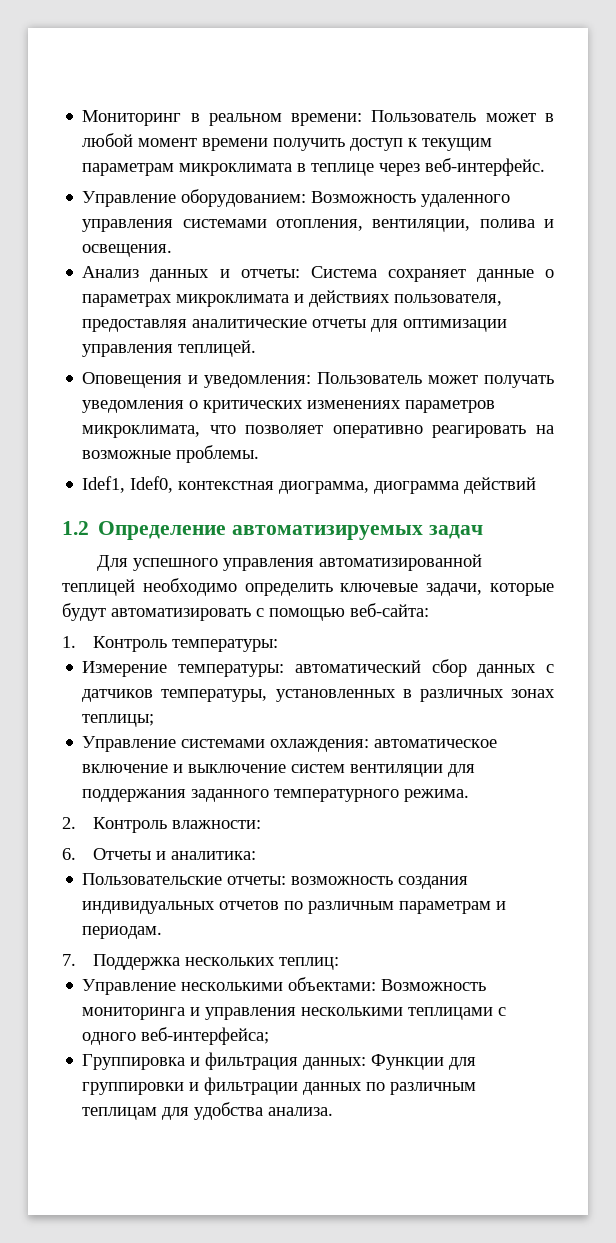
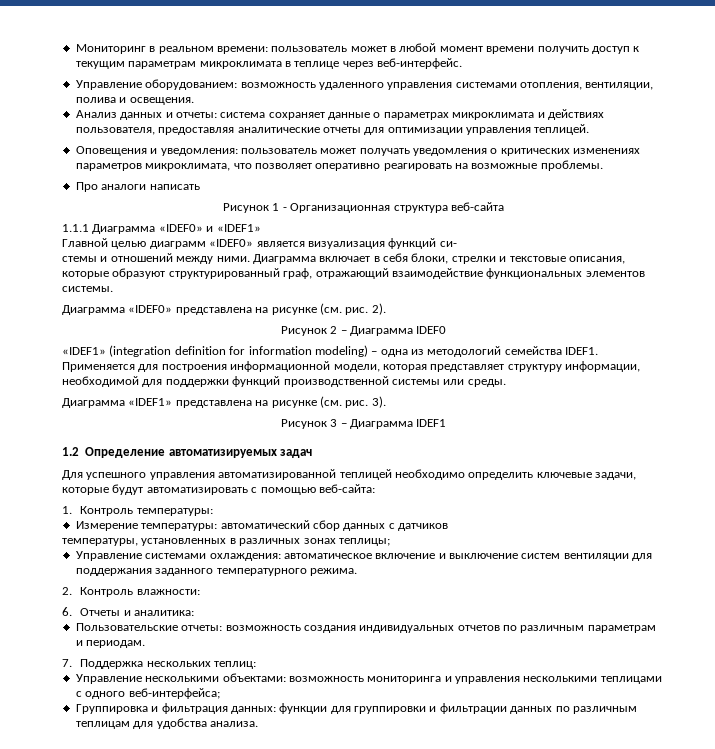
[371,110,477,122] Пользователь -> [271,46,348,52] пользователь
[311,191,417,203] Возможность -> [240,82,316,88] возможность
[310,266,377,278] Система -> [220,112,266,118] система
[317,372,423,384] Пользователь -> [240,148,317,154] пользователь
[82,476,537,494] Idef1, Idef0, контекстная диограмма, диограмма действий -> [75,182,200,192] [223,202,504,213] [62,224,261,234] [62,238,457,249] [62,253,625,264] [62,268,645,279] [62,286,113,292] [62,303,386,315] [280,326,447,336] [62,345,599,357] [62,361,640,372] [62,376,506,387] [62,396,386,408] [280,419,447,429] Про аналоги написать // Рисунок 1 - Организационная структура веб-сайта // 1.1.1 Диаграмма «IDEF0» и «IDEF1» // Главной целью диаграмм «IDEF0» является визуализация функций си- // стемы и отношений между ними. Диаграмма включает в себя блоки, стрелки и текстовые описания, которые образуют структурированный граф, отражающий взаимодействие функциональных элементов системы. // Диаграмма «IDEF0» представлена на рисунке (см. рис. 2). // Рисунок 2 – Диаграмма IDEF0 // «IDEF1» (integration definition for information modeling) – одна из методологий семейства IDEF1. Применяется для построения информационной модели, которая представляет структуру информации, необходимой для поддержки функций производственной системы или среды. // Диаграмма «IDEF1» представлена на рисунке (см. рис. 3). // Рисунок 3 – Диаграмма IDEF1
(154, 695) none -> (448, 527) //
[381,979,487,991] Возможность -> [288,676,364,682] возможность
[371,1054,445,1070] Функции -> [279,703,328,714] функции

